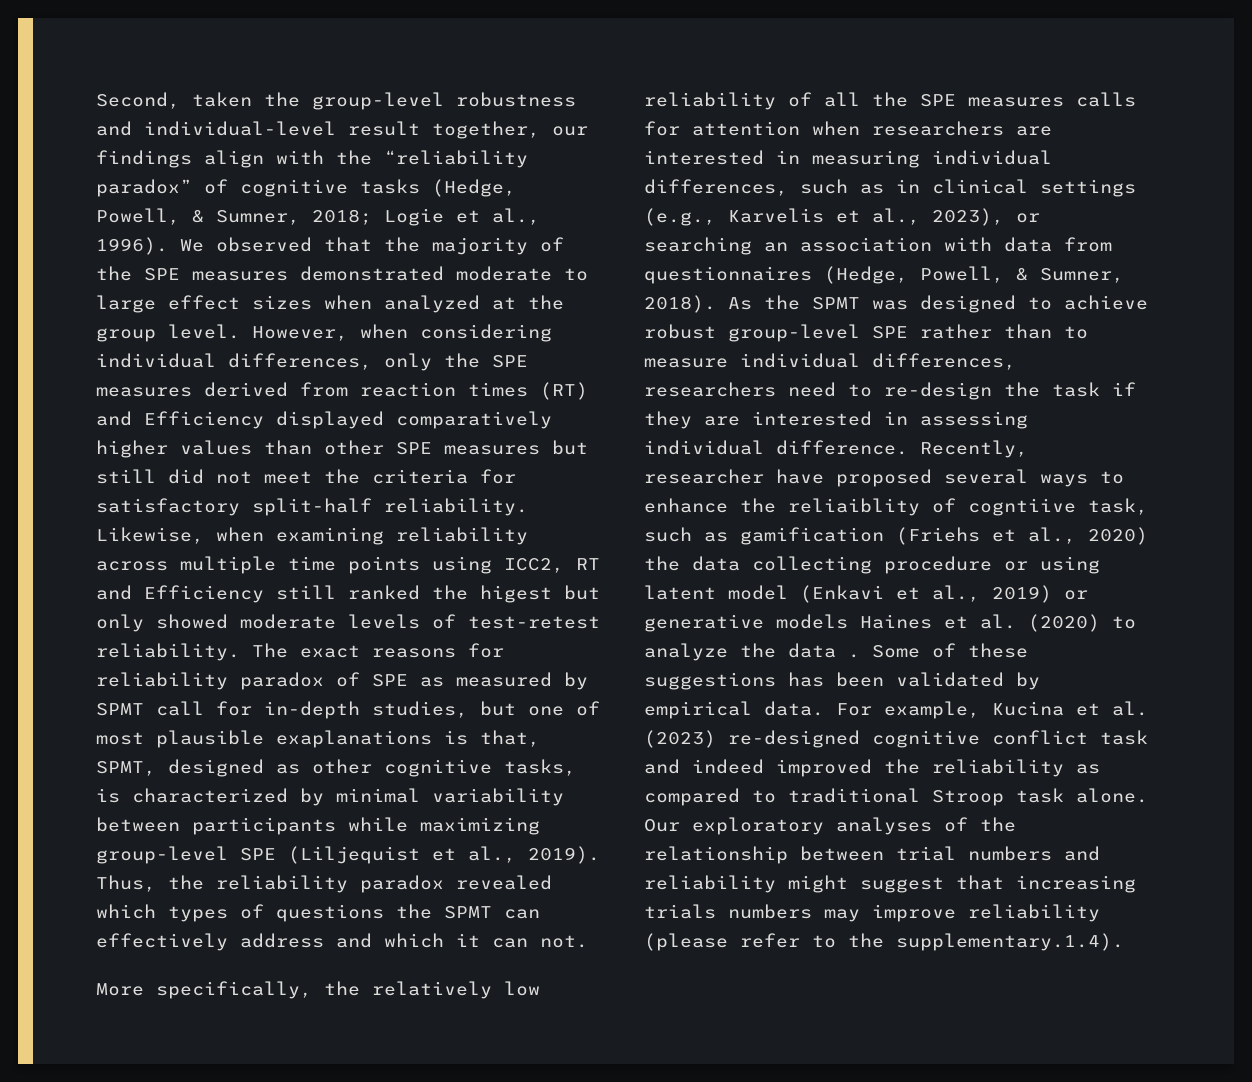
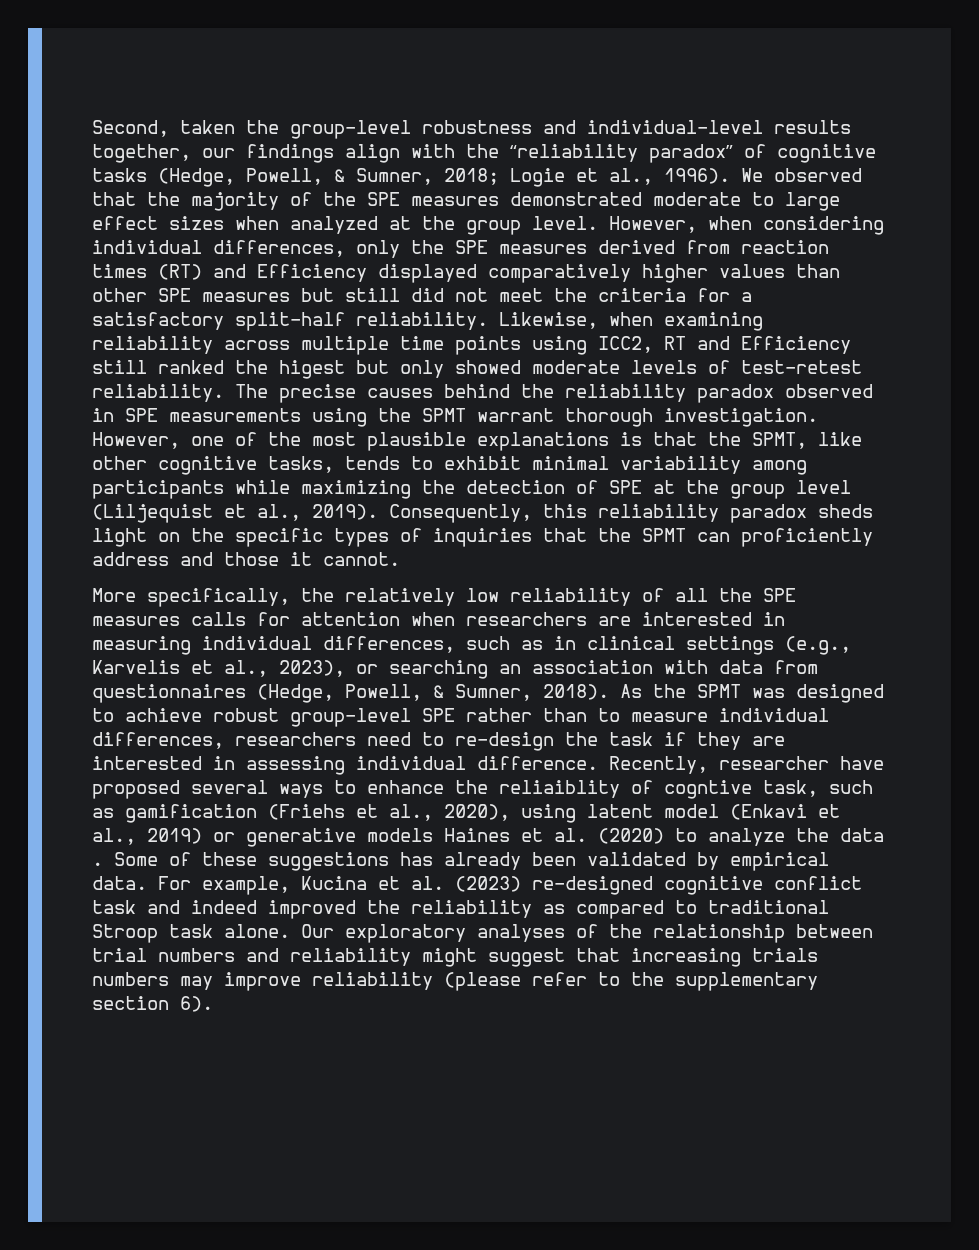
[348,121,420,136] result -> [774,120,851,134] results
(516, 476) none -> [741,292,752,302] a
[300,643,504,658] [96,672,588,690] [96,701,516,719] exact reasons for reliability paradox of SPE as measured by SPMT call for in-depth studies, but -> [279,384,873,403] [92,408,818,427] [92,432,180,449] precise causes behind the reliability paradox observed in SPE measurements using the SPMT warrant thorough investigation. However,
(600, 708) none -> [268,432,301,446] the
[276,730,540,748] [96,759,576,777] [96,788,324,806] exaplanations is that, SPMT, designed as other cognitive tasks, is characterized by -> [477,432,862,451] [92,456,521,475] explanations is that the SPMT, like other cognitive tasks, tends to exhibit
[96,817,180,832] between -> [752,460,807,475] among
[96,846,600,864] [96,875,552,893] [96,904,384,922] group-level SPE (Liljequist et al., 2019). Thus, the reliability paradox revealed which types of questions -> [422,480,851,499] [92,504,873,523] [92,528,587,547] the detection of SPE at the group level (Liljequist et al., 2019). Consequently, this reliability paradox sheds light on the specific types of inquiries that
[96,933,228,951] effectively -> [741,528,873,547] proficiently
[384,933,588,948] which it can not. -> [224,552,400,566] those it cannot.
[968,498,1076,516] cogntiive -> [664,780,752,799] cogntive
[1088,527,1148,545] [644,556,1028,574] 2020) the data collecting procedure or -> [444,804,510,821] 2020),
(824, 679) none -> [444,852,521,870] already
[896,933,1124,951] supplementary.1.4). -> [675,972,818,991] [92,996,213,1012] supplementary section 6).

